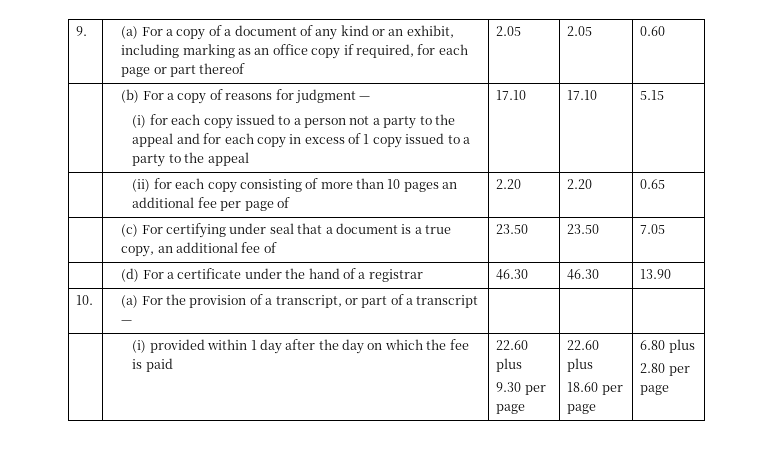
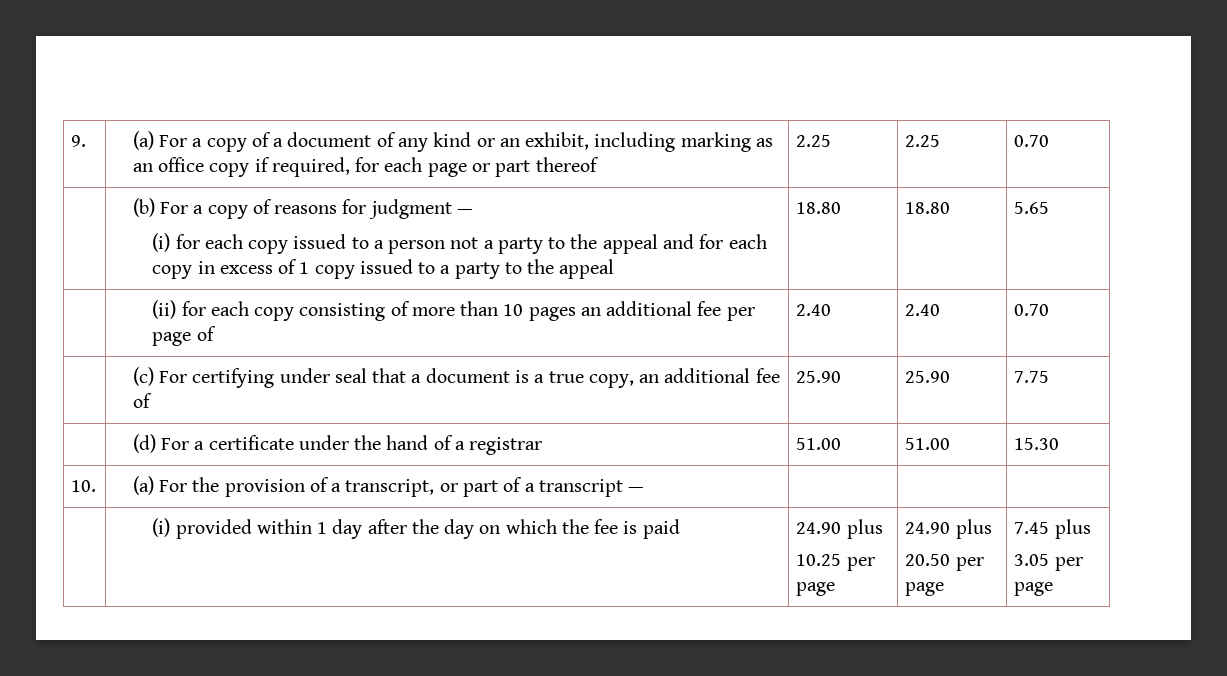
[496,26,522,36] [567,26,593,36] [640,26,666,36] 2.05 | 2.05 | 0.60 -> [796,135,832,147] [905,135,941,147] [1014,135,1050,147] 2.25 | 2.25 | 0.70
[496,90,527,100] [567,90,598,100] [640,90,665,100] 17.10 | 17.10 | 5.15 -> [796,202,842,214] [905,202,951,214] [1014,202,1050,214] 18.80 | 18.80 | 5.65
[496,179,522,189] [567,179,593,189] [640,179,666,189] 2.20 | 2.20 | 0.65 -> [796,304,832,316] [905,304,941,316] [1014,304,1050,316] 2.40 | 2.40 | 0.70
[496,224,529,234] [567,224,600,234] [640,224,666,234] 23.50 | 23.50 | 7.05 -> [796,371,842,383] [905,371,951,383] [1014,371,1050,383] 25.90 | 25.90 | 7.75
[496,269,529,280] [567,269,600,280] [640,269,672,279] 46.30 | 46.30 | 13.90 -> [796,438,842,450] [905,438,951,450] [1014,438,1060,450] 51.00 | 51.00 | 15.30
[496,340,529,350] [496,358,523,372] [496,382,546,395] [496,404,526,414] [567,340,600,350] [567,358,594,372] [567,382,623,395] [567,404,597,414] [640,339,695,353] [640,363,666,373] 22.60 plus // 9.30 per page | 22.60 plus // 18.60 per page | 6.80 plus // 2.80 -> [796,519,883,539] [796,554,875,571] [796,582,836,596] [905,519,992,539] [905,554,984,571] [905,582,945,596] [1014,519,1091,539] [1014,554,1050,566] 24.90 plus // 10.25 per page | 24.90 plus // 20.50 per page | 7.45 plus // 3.05

